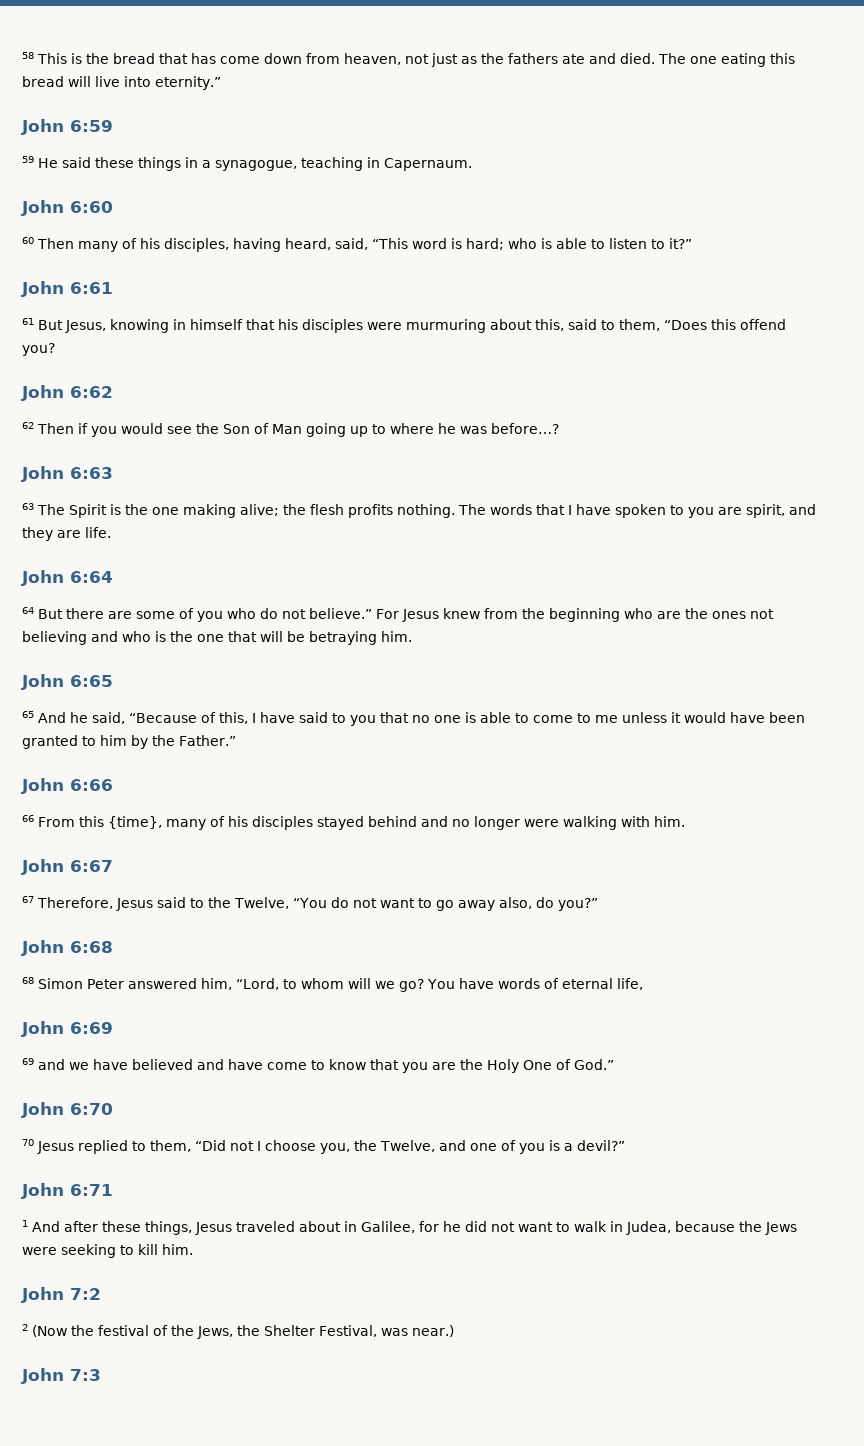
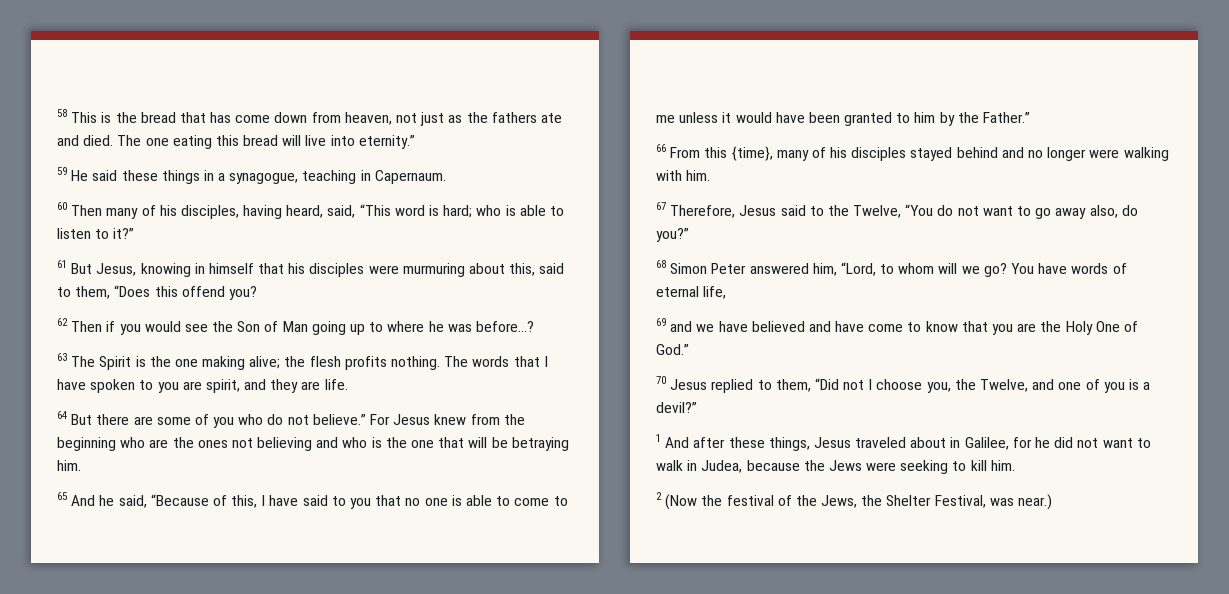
[21,119,113,135] // John 6:59 -> (415, 142) none
[21,200,113,216] // John 6:60 -> (446, 177) none
[21,281,113,297] // John 6:61 -> (135, 233) none
[21,385,113,401] // John 6:62 -> (257, 293) none
[21,466,113,482] // John 6:63 -> (534, 326) none
[21,570,113,586] // John 6:64 -> (348, 384) none
[21,674,113,690] // John 6:65 -> (81, 465) none
[21,778,113,794] // John 6:66 -> (1031, 117) none
[21,859,113,875] // John 6:67 -> (711, 175) none
[21,940,113,956] // John 6:68 -> (689, 235) none
[21,1021,113,1037] // John 6:69 -> (727, 292) none
[21,1102,113,1118] // John 6:70 -> (689, 349) none
[21,1183,113,1199] // John 6:71 -> (697, 407) none
[21,1287,101,1303] // John 7:2 -> (1015, 465) none
[21,1368,101,1384] // John 7:3 -> (1053, 502) none

